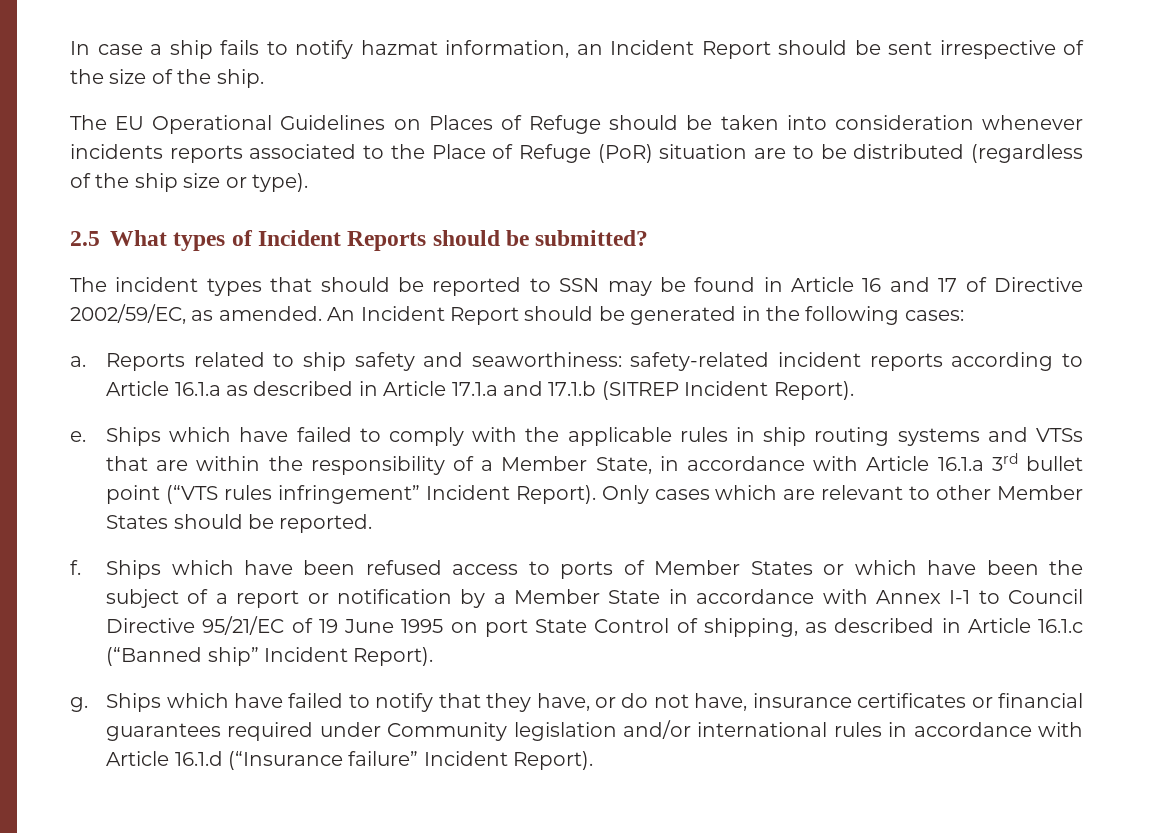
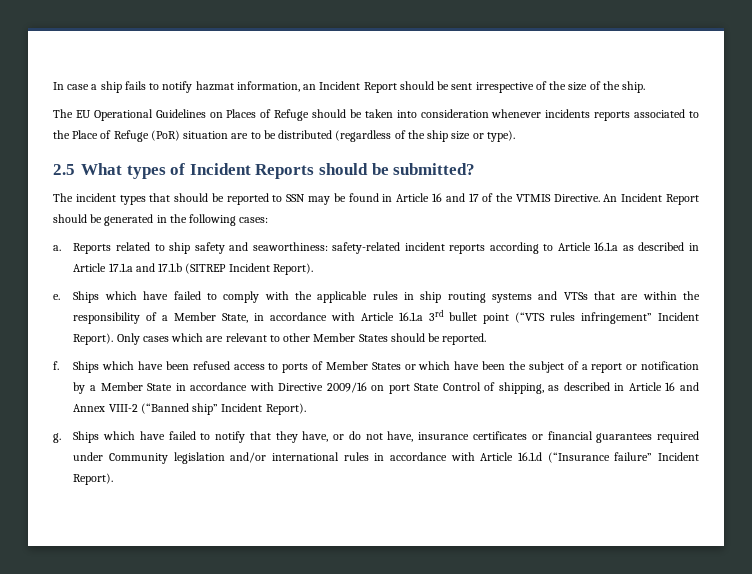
[994,277,1084,292] [70,304,322,324] Directive 2002/59/EC, as amended. -> [496,193,600,202] the VTMIS Directive.
[875,589,1083,604] [106,616,444,635] Annex I-1 to Council Directive 95/21/EC of 19 June 1995 -> [278,382,367,393] Directive 2009/16
[1037,619,1083,633] 16.1.c -> [665,382,699,391] [73,404,138,412] 16 and Annex VIII-2

